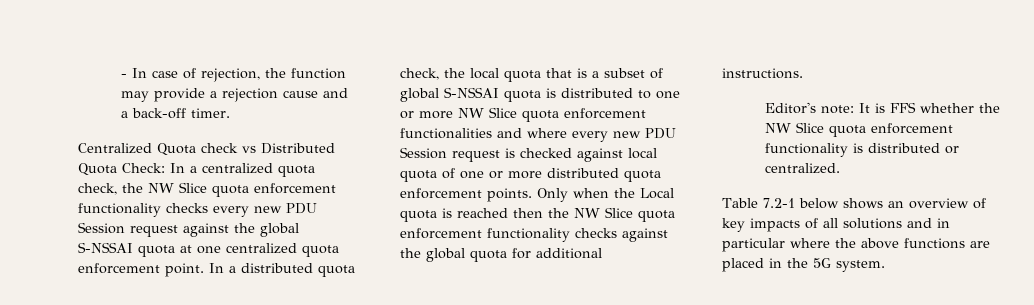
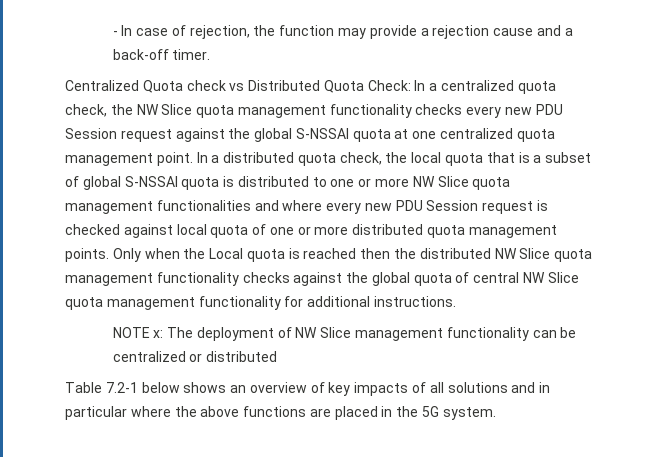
[254,183,336,194] enforcement -> [237,105,326,118] management
[78,263,160,274] enforcement -> [65,153,153,166] management
[564,108,646,119] enforcement -> [65,201,153,214] management
[400,188,482,199] enforcement -> [468,225,557,238] management
[574,207,675,222] [400,228,482,239] NW Slice quota enforcement -> [419,248,593,262] [65,273,153,286] distributed NW Slice quota management
[512,248,602,259] [722,68,803,79] [764,102,1000,114] [764,122,953,137] [764,143,959,157] [764,163,840,174] for additional instructions. // Editor's note: It is FFS whether the NW Slice quota enforcement functionality is distributed or centralized. -> [455,272,579,283] [65,296,456,310] [112,327,577,341] [112,351,278,362] of central NW Slice quota management functionality for additional instructions. // NOTE x: The deployment of NW Slice management functionality can be centralized or distributed

